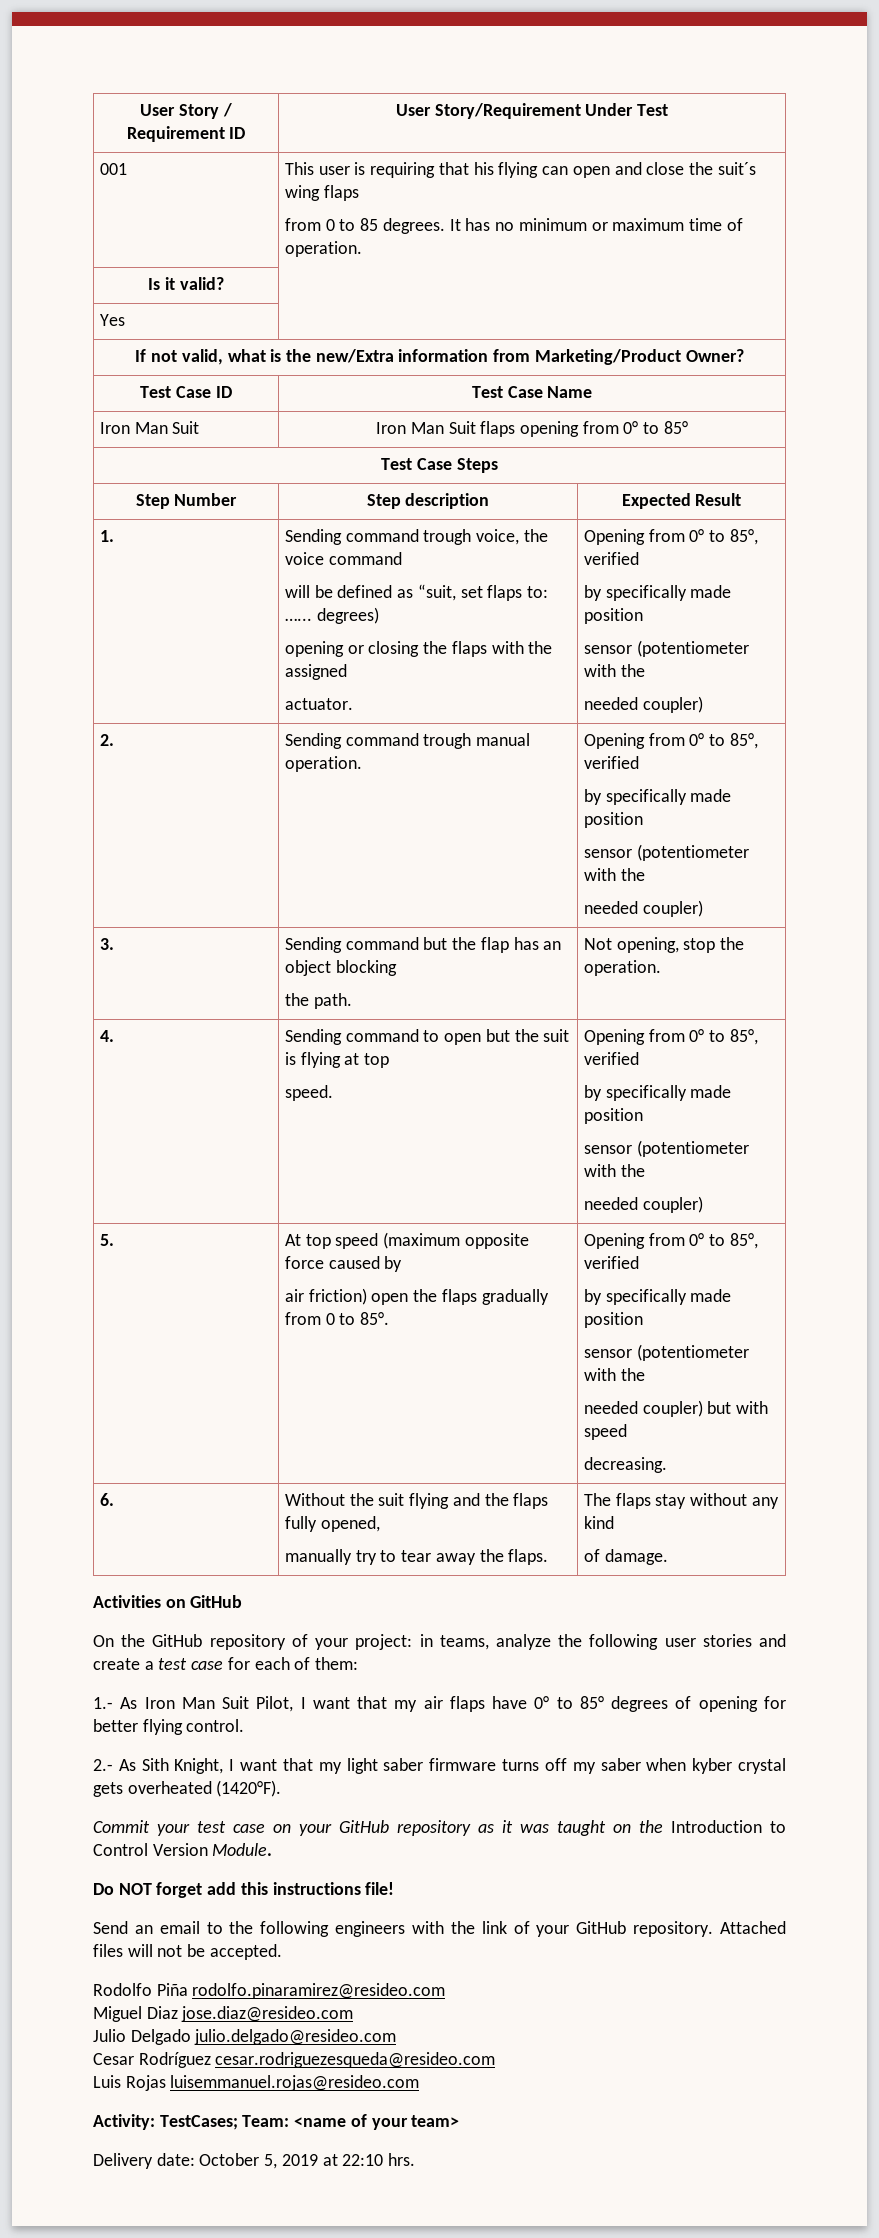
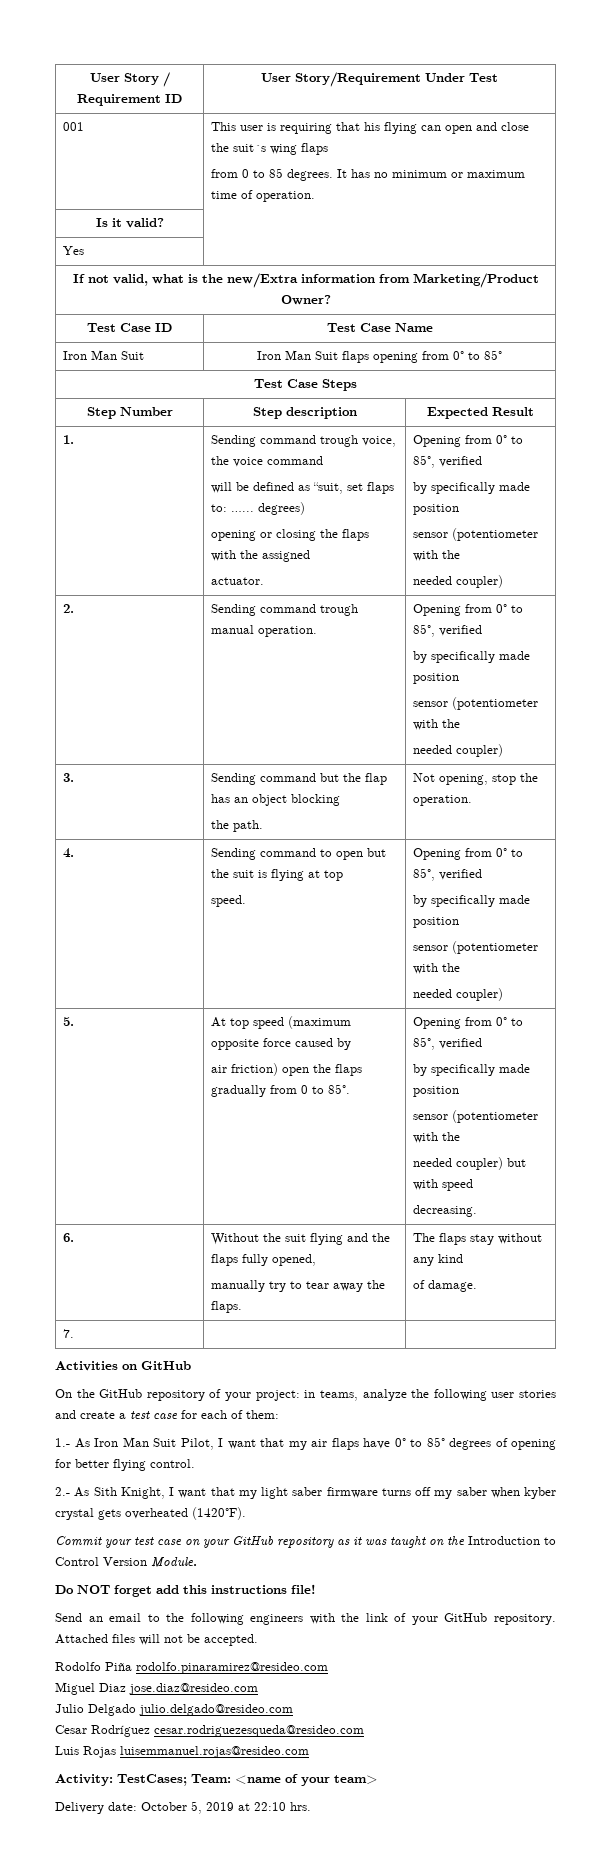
(668, 1557) none -> [63,1329,75,1338] // 7. | |

